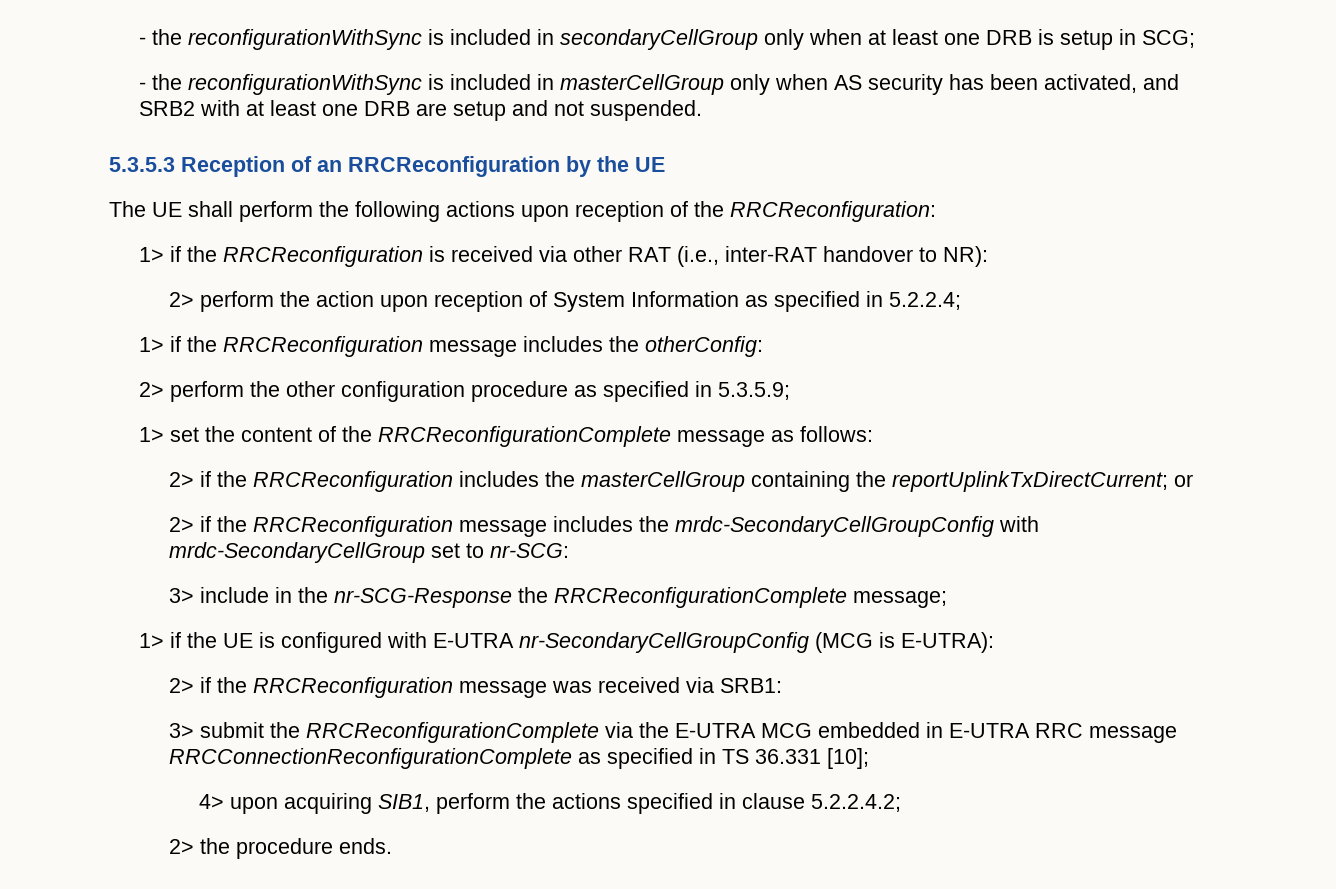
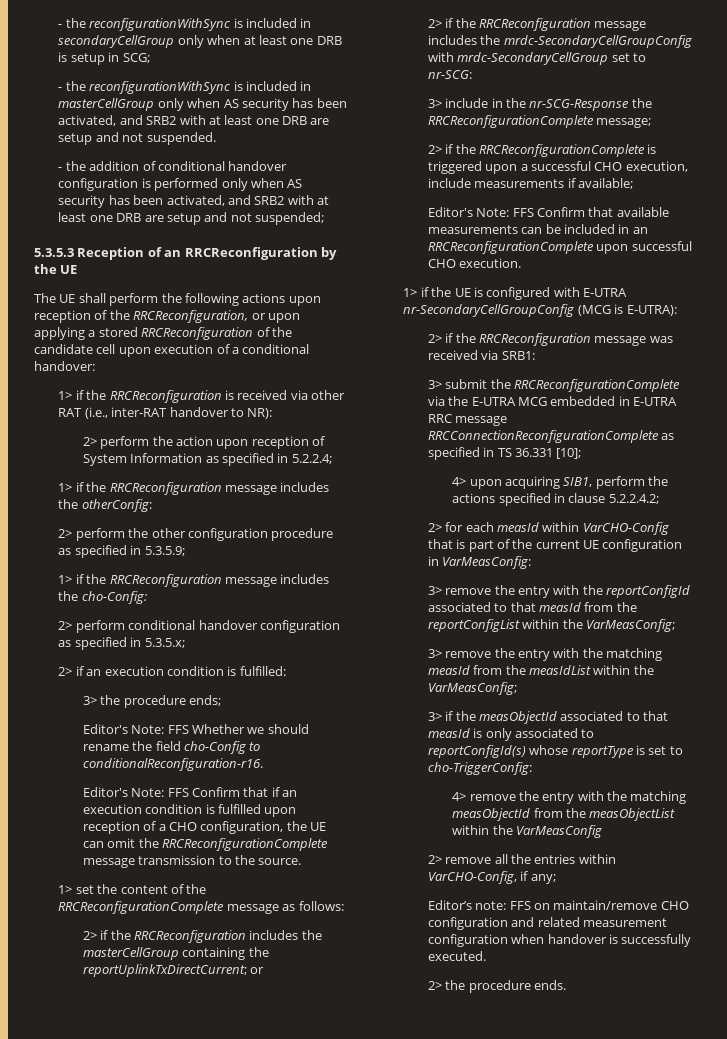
(702, 110) none -> [58,161,288,171] [58,178,303,191] [58,195,330,208] [58,212,325,225] // - the addition of conditional handover configuration is performed only when AS security has been activated, and SRB2 with at least one DRB are setup and not suspended;
[730,201,936,222] RRCReconfiguration: -> [133,310,300,323] [34,327,292,340] [34,344,310,357] [34,361,95,371] RRCReconfiguration, or upon applying a stored RRCReconfiguration of the candidate cell upon execution of a conditional handover:
(790, 391) none -> [58,574,330,587] [58,591,147,604] [58,620,340,633] [58,637,185,650] [58,666,286,676] [82,695,221,708] [82,724,309,734] [82,741,261,754] [82,758,263,771] [82,787,298,797] [82,804,297,817] [82,821,327,834] [82,838,328,851] [82,855,302,868] // 1> if the RRCReconfiguration message includes the cho-Config: // 2> perform conditional handover configuration as specified in 5.3.5.x; // 2> if an execution condition is fulfilled: // 3> the procedure ends; // Editor's Note: FFS Whether we should rename the field cho-Config to conditionalReconfiguration-r16. // Editor's Note: FFS Confirm that if an execution condition is fulfilled upon reception of a CHO configuration, the UE can omit the RRCReconfigurationComplete message transmission to the source.
(947, 599) none -> [427,144,657,157] [427,161,688,174] [427,178,633,189] [427,207,669,217] [427,224,648,234] [427,241,692,254] [427,258,522,268] // 2> if the RRCReconfigurationComplete is triggered upon a successful CHO execution, include measurements if available; // Editor's Note: FFS Confirm that available measurements can be included in an RRCReconfigurationComplete upon successful CHO execution.
(901, 803) none -> [427,522,669,535] [427,539,683,552] [427,556,532,569] [427,585,691,598] [427,602,637,612] [427,619,675,632] [427,648,663,661] [427,665,654,675] [427,682,517,695] [427,711,669,724] [427,728,595,741] [427,745,683,758] [427,762,532,775] [452,791,687,804] [452,808,676,821] [452,825,602,838] [427,854,616,864] [427,871,556,884] [427,900,689,910] [427,917,667,930] [427,934,692,947] [427,951,486,961] // 2> for each measId within VarCHO-Config that is part of the current UE configuration in VarMeasConfig: // 3> remove the entry with the reportConfigId associated to that measId from the reportConfigList within the VarMeasConfig; // 3> remove the entry with the matching measId from the measIdList within the VarMeasConfig; // 3> if the measObjectId associated to that measId is only associated to reportConfigId(s) whose reportType is set to cho-TriggerConfig: // 4> remove the entry with the matching measObjectId from the measObjectList within the VarMeasConfig // 2> remove all the entries within VarCHO-Config, if any; // Editor’s note: FFS on maintain/remove CHO configuration and related measurement configuration when handover is successfully executed.

